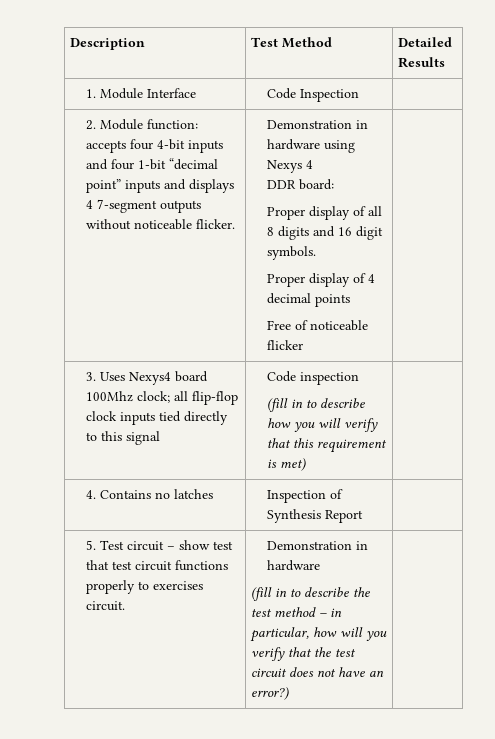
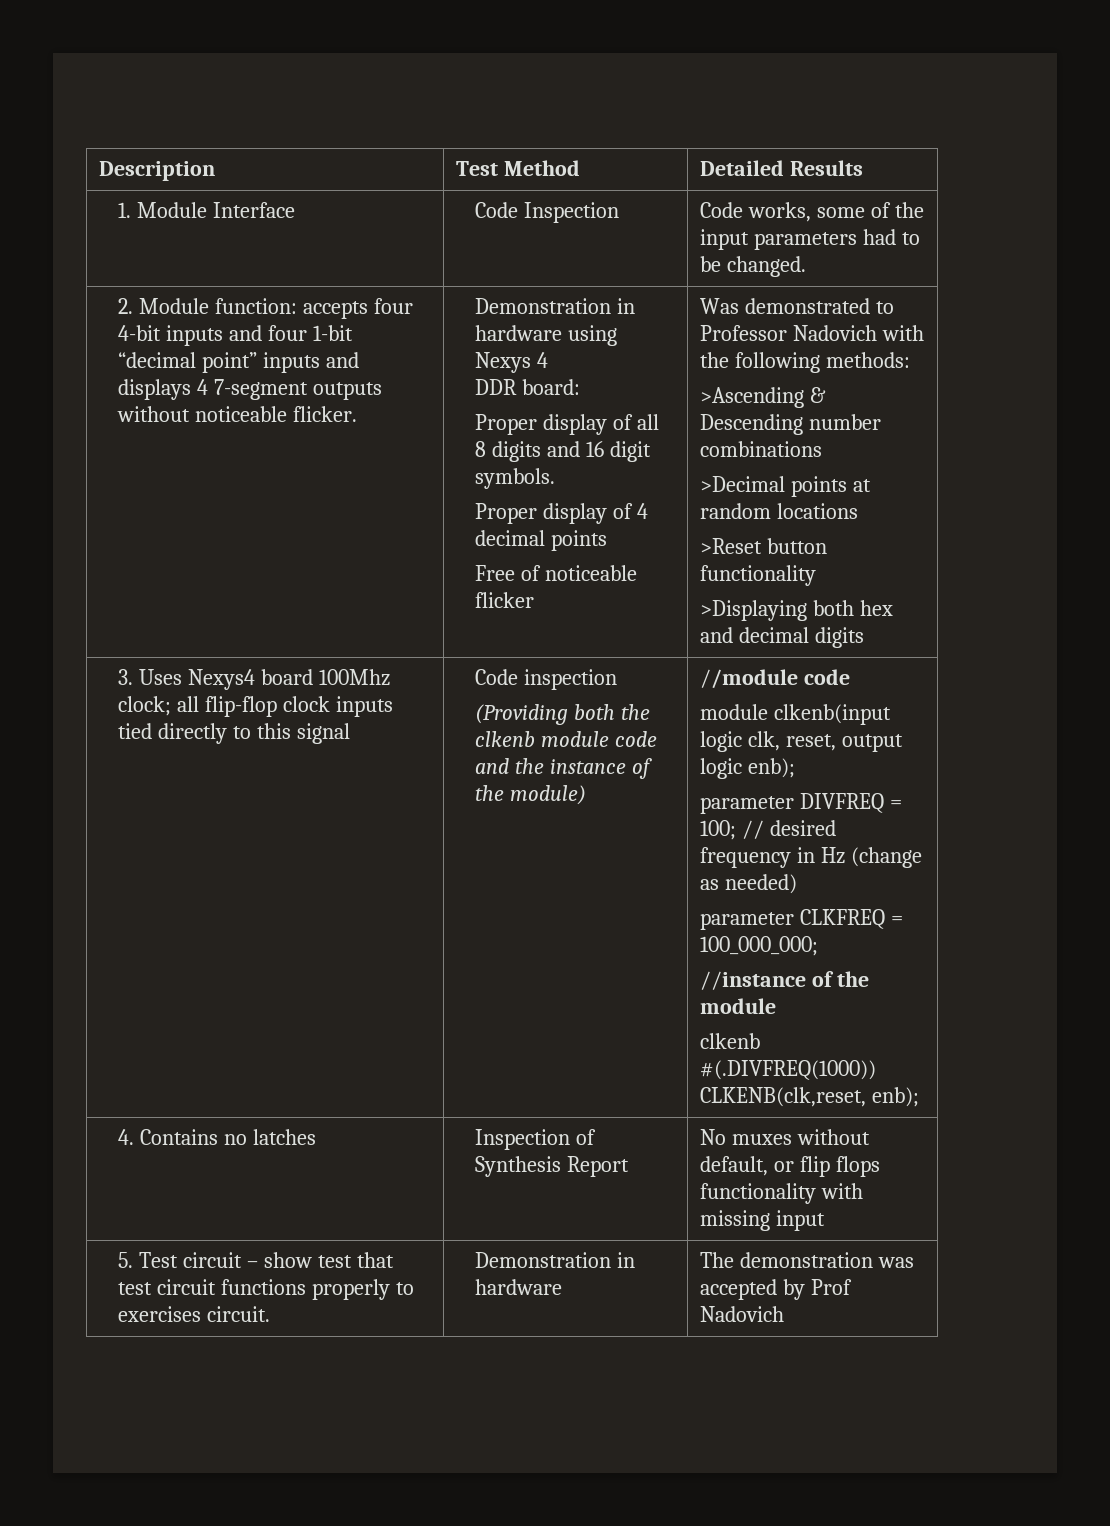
(359, 95) none -> [700,202,925,222] [700,229,921,250] [700,256,807,277] Code works, some of the input parameters had to be changed.
(303, 345) none -> [700,298,895,314] [700,325,925,341] [700,352,911,373] [700,387,827,408] [700,414,882,435] [700,441,823,457] [700,476,872,497] [700,503,859,519] [700,538,828,554] [700,565,817,586] [700,600,894,621] [700,627,865,648] Was demonstrated to Professor Nadovich with the following methods: // >Ascending & Descending number combinations // >Decimal points at random locations // >Reset button functionality // >Displaying both hex and decimal digits
[266,398,365,412] [266,418,378,432] [266,438,387,453] [266,458,306,471] (fill in to describe how you will verify that this requirement is met) | -> [475,704,651,725] [475,731,658,747] [475,758,653,779] [475,785,587,805] [700,669,851,689] [700,704,892,725] [700,731,904,752] [700,758,796,779] [700,793,903,814] [700,820,837,840] [700,847,923,868] [700,874,798,894] [700,909,904,930] [700,936,819,956] [700,971,870,990] [700,998,777,1014] [700,1033,761,1049] [700,1060,877,1080] [700,1087,920,1107] (Providing both the clkenb module code and the instance of the module) | //module code // module clkenb(input logic clk, reset, output logic enb); // parameter DIVFREQ = 100; // desired frequency in Hz (change as needed) // parameter CLKFREQ = 100_000_000; // //instance of the module // clkenb #(.DIVFREQ(1000)) CLKENB(clk,reset, enb);
(363, 516) none -> [700,1129,871,1145] [700,1156,881,1177] [700,1183,864,1204] [700,1210,826,1231] No muxes without default, or flip flops functionality with missing input
[251,587,371,601] [251,607,343,617] [250,627,388,642] [251,647,357,661] [251,667,385,677] [251,687,290,700] // (fill in to describe the test method – in particular, how will you verify that the test circuit does not have an error?) | -> [700,1252,915,1268] [700,1279,853,1300] [700,1306,785,1322] | The demonstration was accepted by Prof Nadovich

